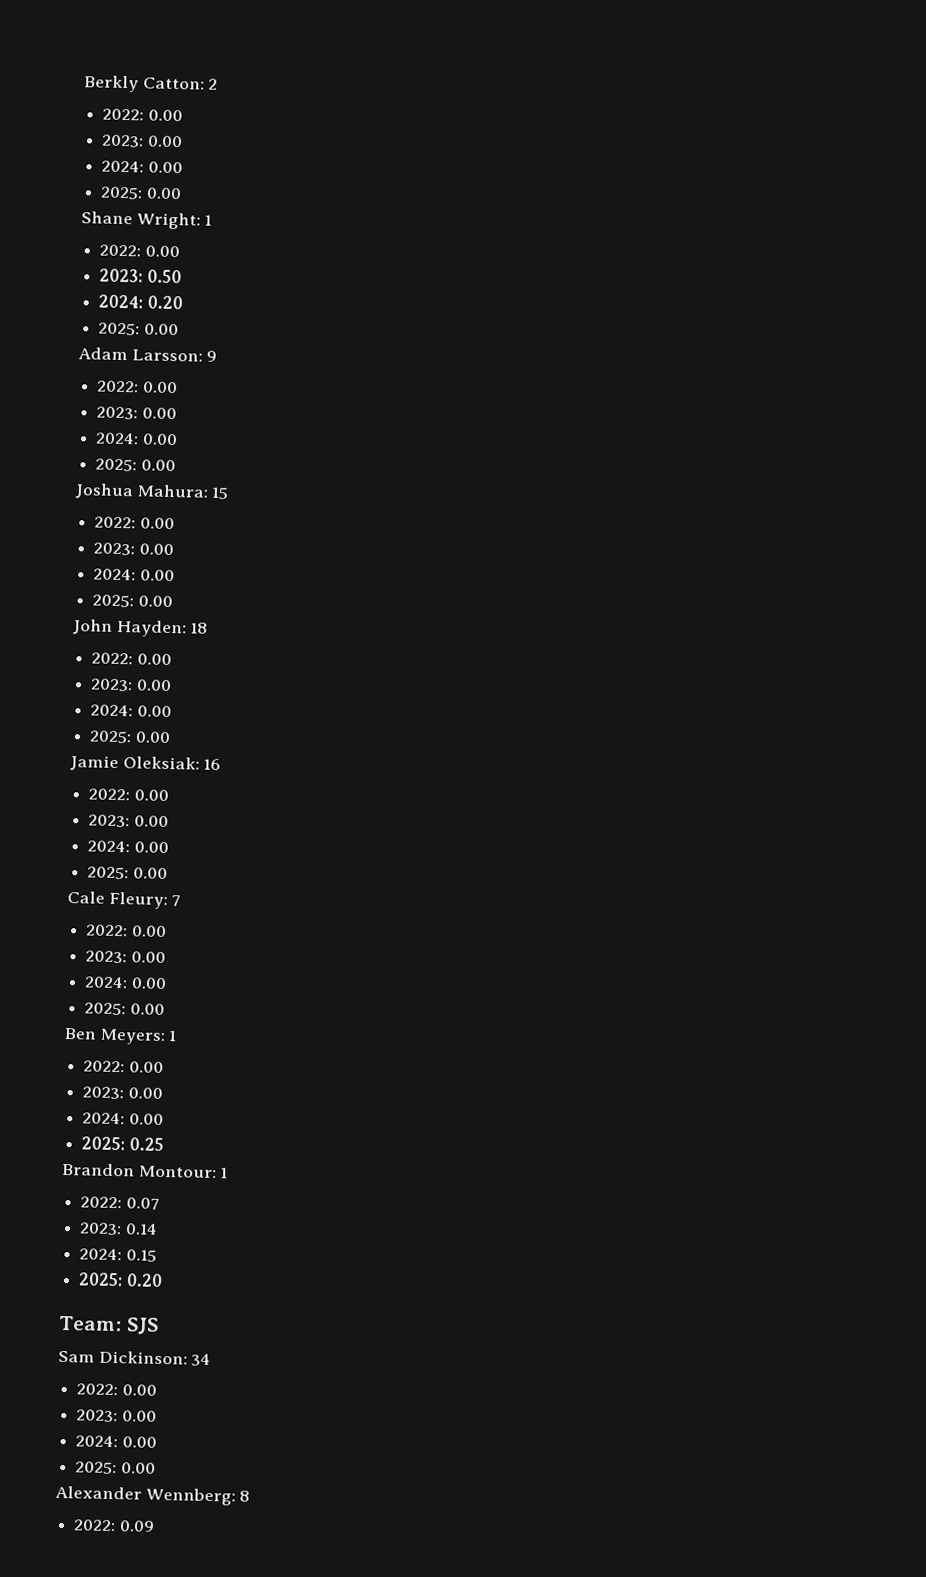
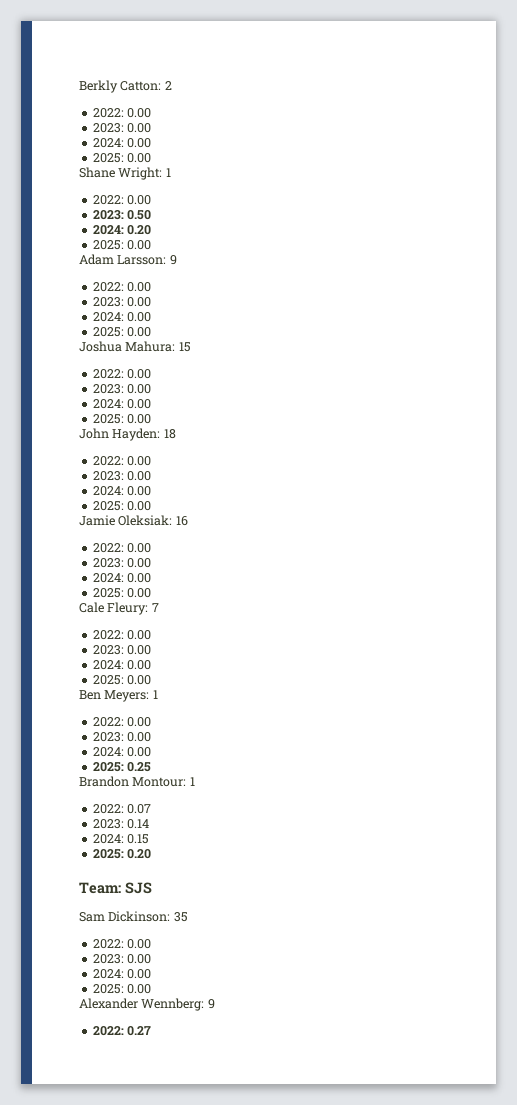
[191,1353,212,1367] 34 -> [173,912,188,922] 35
[239,1490,251,1502] [73,1519,155,1532] 8 // 2022: 0.09 -> [207,999,215,1009] [92,1026,152,1036] 9 // 2022: 0.27

